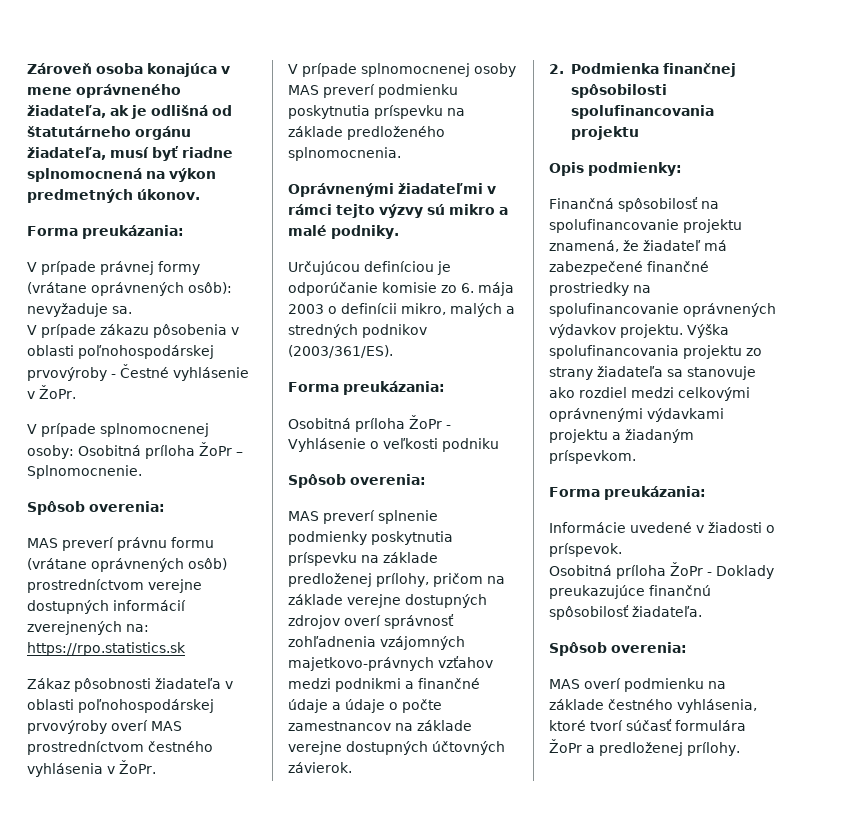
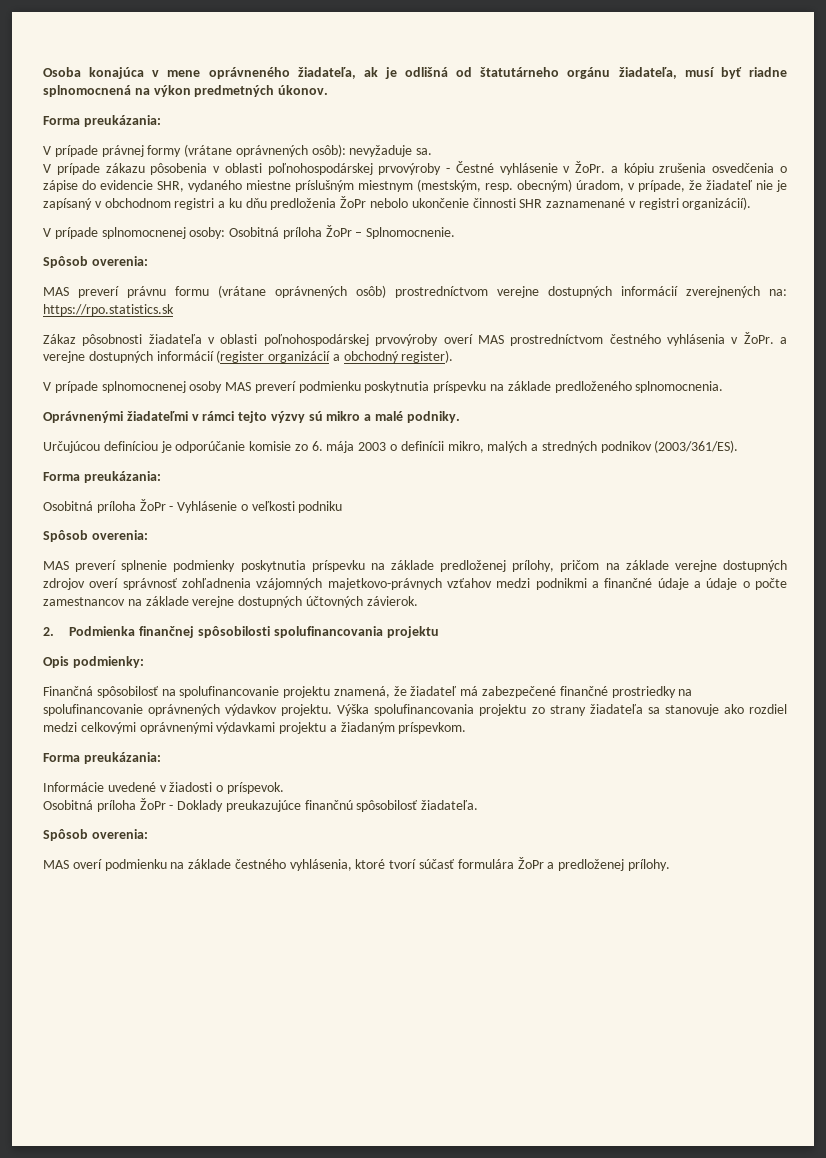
[27,63,143,74] Zároveň osoba -> [43,67,81,77] Osoba
(76, 392) none -> [610,163,787,175] [43,179,787,192] [43,196,752,210] a kópiu zrušenia osvedčenia o zápise do evidencie SHR, vydaného miestne príslušným miestnym (mestským, resp. obecným) úradom, v prípade, že žiadateľ nie je zapísaný v obchodnom registri a ku dňu predloženia ŽoPr nebolo ukončenie činnosti SHR zaznamenané v registri organizácií).
(156, 767) none -> [780,337,788,344] [43,350,454,363] a verejne dostupných informácií (register organizácií a obchodný register).

